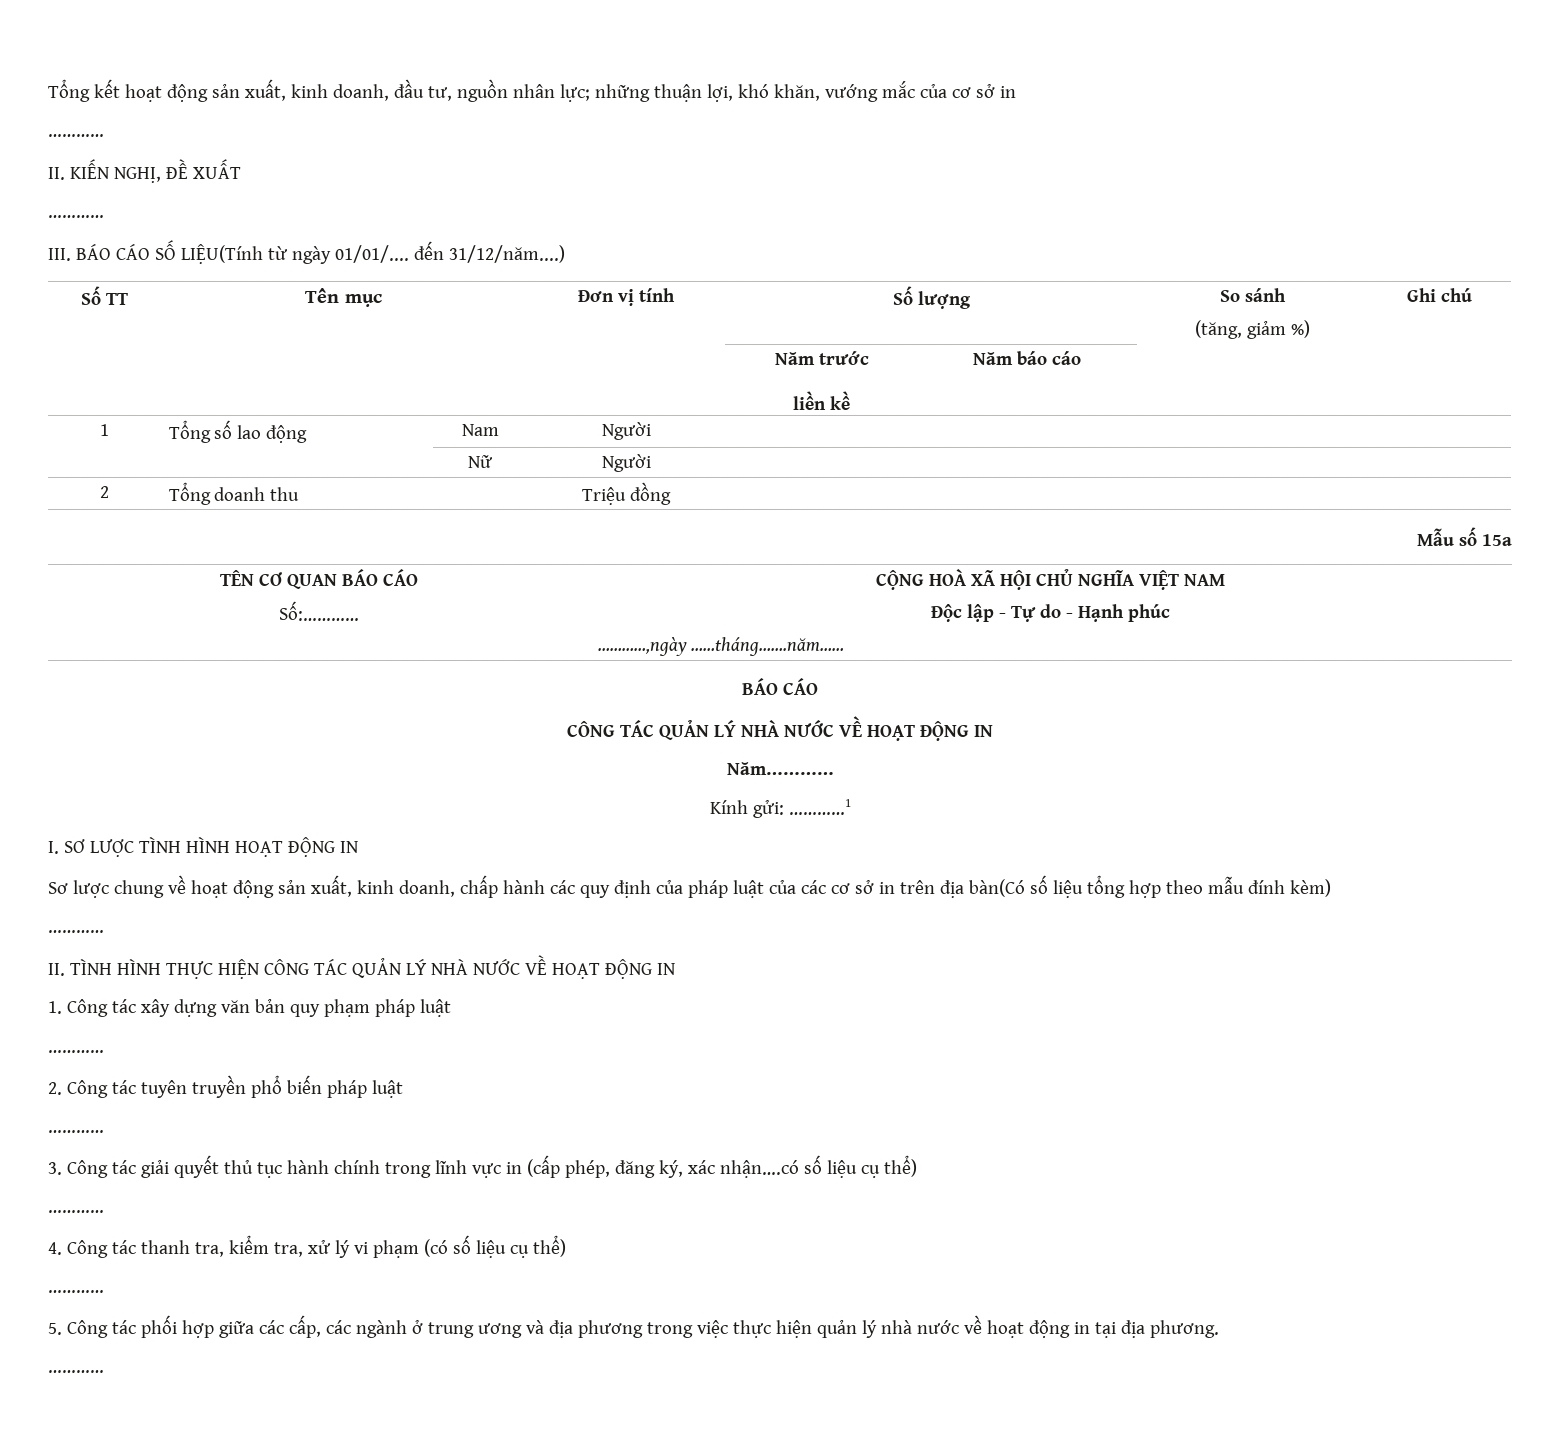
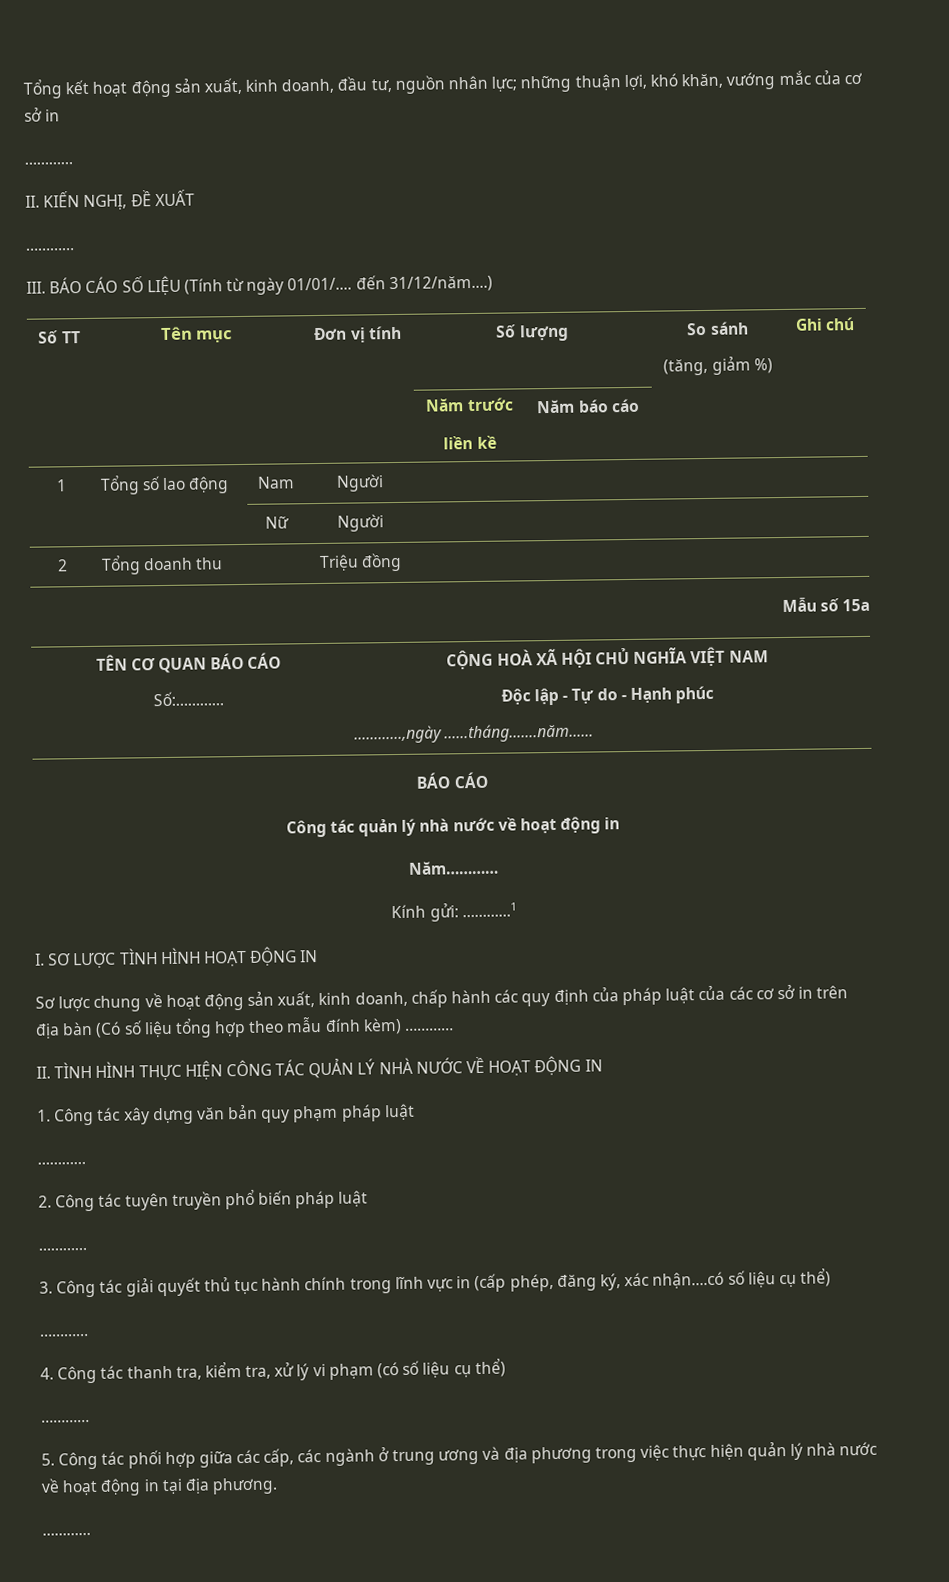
[180,244,263,264] LIỆU(Tính -> [146,275,223,296] LIỆU (Tính
[567,716,993,741] CÔNG TÁC QUẢN LÝ NHÀ NƯỚC VỀ HOẠT ĐỘNG IN -> [285,816,621,838] Công tác quản lý nhà nước về hoạt động in
[968,879,1025,897] bàn(Có -> [62,1021,122,1038] bàn (Có
(1331, 888) // -> (402, 1026) none

